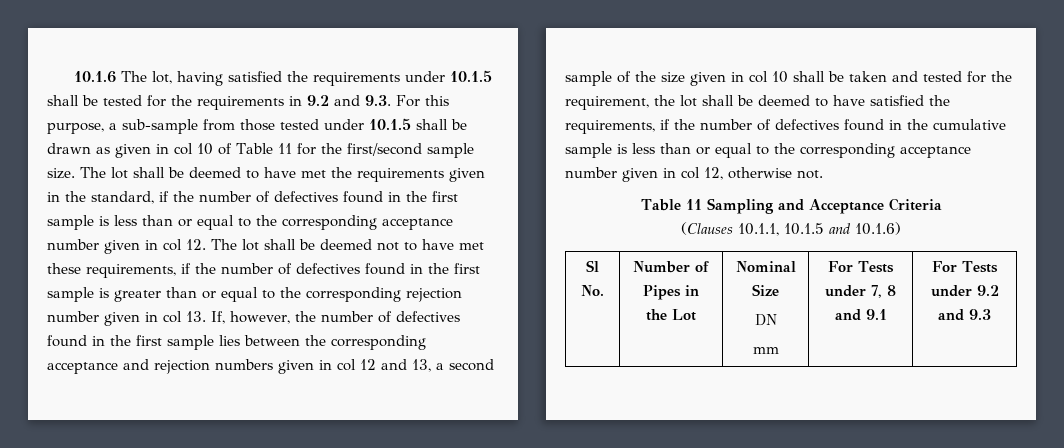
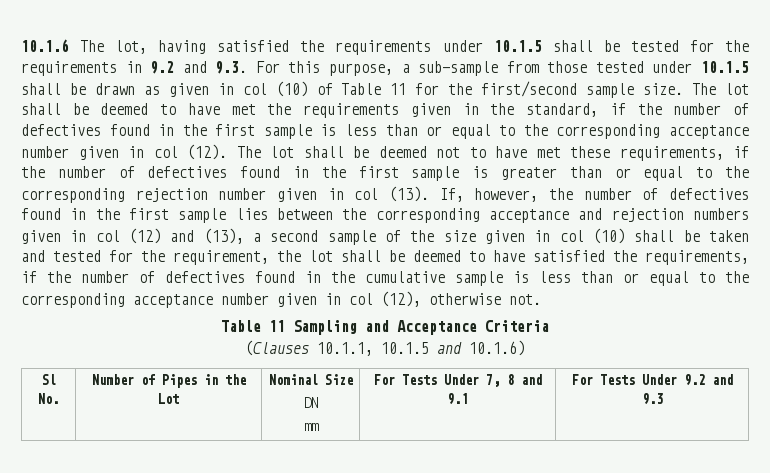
[197,143,213,155] 10 -> [275,81,308,97] (10)
[186,239,206,250] 12. -> [187,144,227,160] (12).
[186,311,206,322] 13. -> [389,186,430,202] (13).
[360,359,431,372] 12 and 13, -> [129,228,244,244] (12) and (13),
[772,71,788,83] 10 -> [593,228,625,244] (10)
[704,167,723,180] 12, -> [381,291,421,307] (12),
[825,285,866,297] under -> [443,374,479,385] Under
[930,285,972,297] under -> [641,374,677,385] Under

